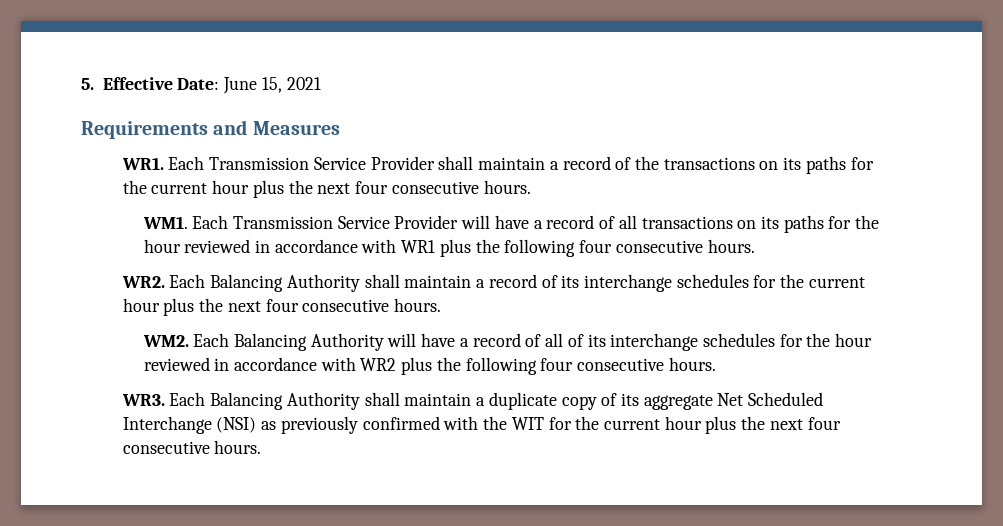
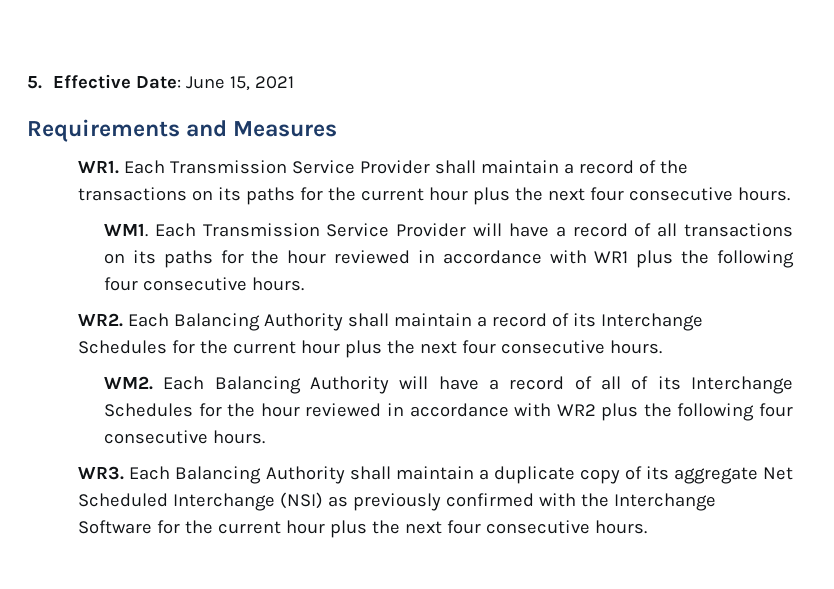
[583,274,749,292] interchange schedules -> [601,313,704,331] [78,340,168,354] Interchange Schedules
[610,333,775,351] interchange schedules -> [691,376,794,394] [104,403,194,417] Interchange Schedules
[511,417,544,430] WIT -> [614,493,717,511] [78,520,153,534] Interchange Software

